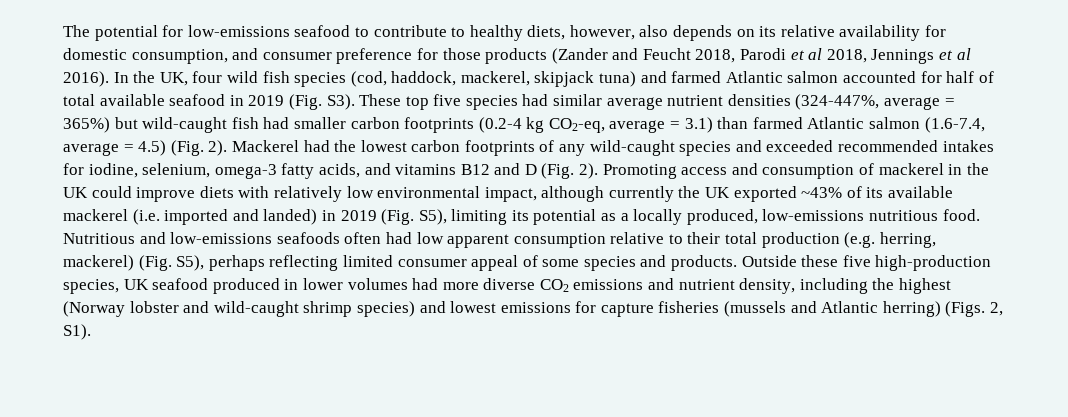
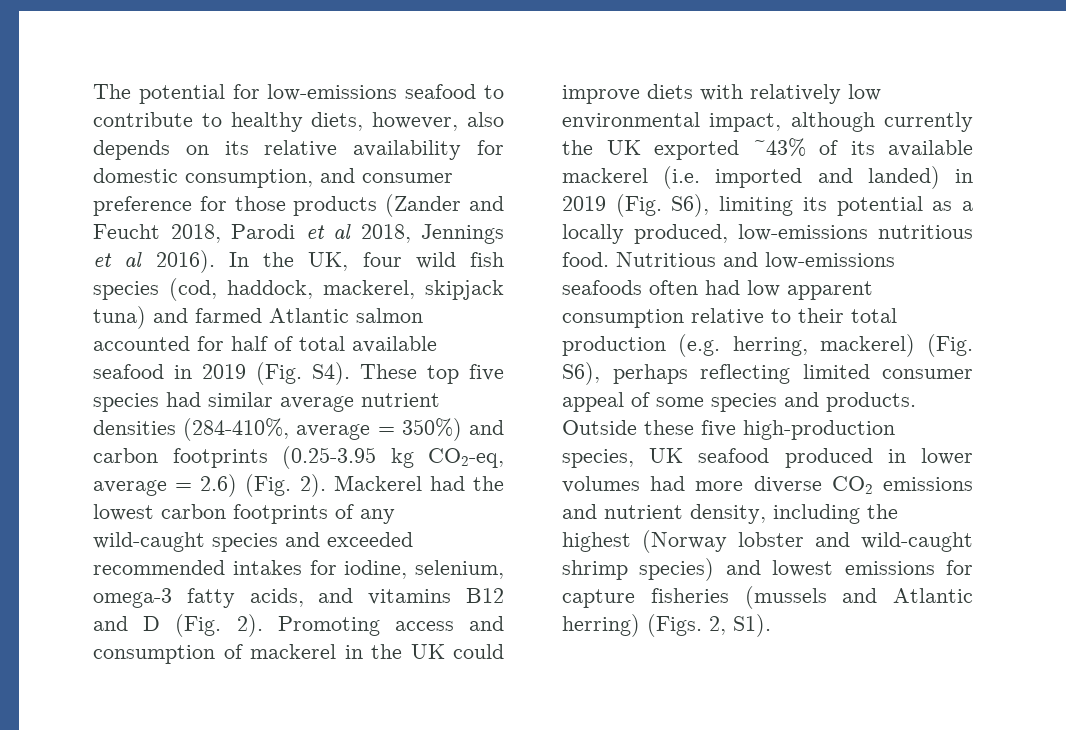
[326,94,355,110] S3). -> [312,362,350,385] S4).
[795,94,955,110] [63,117,522,133] (324-447%, average = 365%) but wild-caught fish had smaller carbon footprints (0.2-4 -> [183,418,504,441] [93,446,376,469] (284-410%, average = 350%) and carbon footprints (0.25-3.95
[684,117,985,133] [63,140,167,156] 3.1) than farmed Atlantic salmon (1.6-7.4, average = 4.5) -> [200,474,238,497] 2.6)
[418,209,447,225] S5), -> [671,194,710,217] S6),
[176,255,205,271] S5), -> [562,362,600,385] S6),

